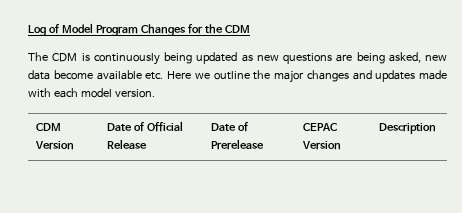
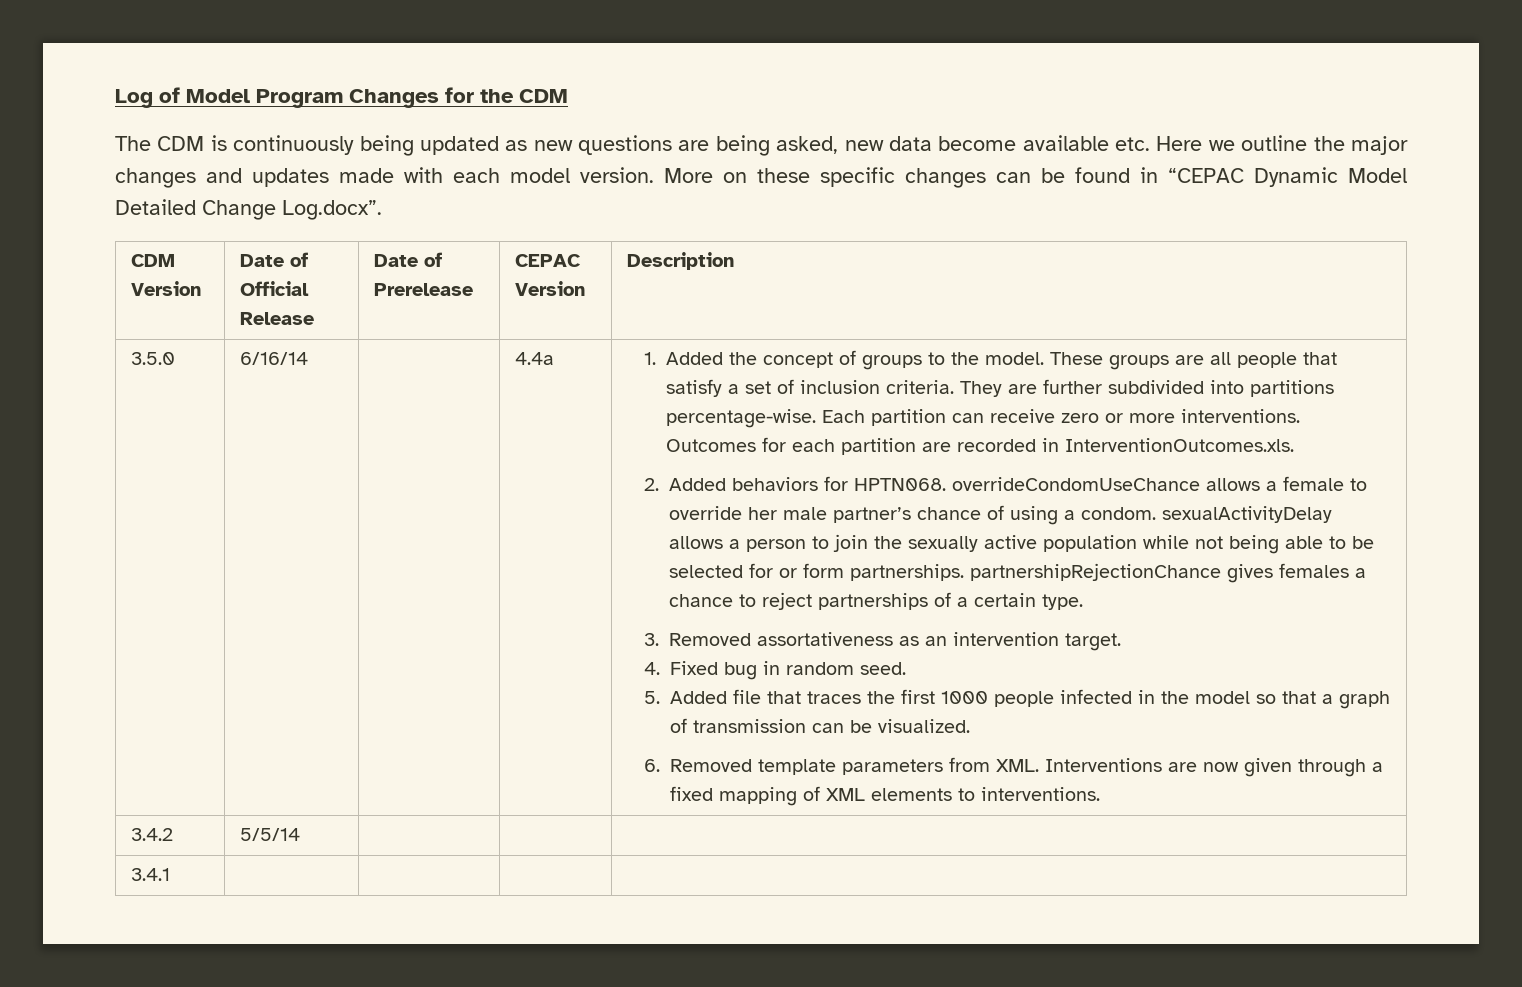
(155, 93) none -> [664,167,1407,188] [115,199,382,220] More on these specific changes can be found in “CEPAC Dynamic Model Detailed Change Log.docx”.
(437, 128) none -> [130,352,175,365] [239,352,308,365] [514,352,554,365] [643,350,1337,370] [665,379,1334,397] [665,409,1300,428] [665,437,1294,455] [643,476,1367,491] [668,505,1332,525] [668,534,1374,554] [668,563,1366,583] [668,592,1083,610] [643,632,1121,651] [643,661,906,680] [643,689,1390,709] [669,718,970,733] [643,757,1383,777] [669,786,1100,806] [130,828,173,841] [239,828,300,841] [130,868,170,881] // 3.5.0 | 6/16/14 | | 4.4a | 1. Added the concept of groups to the model. These groups are all people that satisfy a set of inclusion criteria. They are further subdivided into partitions percentage-wise. Each partition can receive zero or more interventions. Outcomes for each partition are recorded in InterventionOutcomes.xls. // 2. Added behaviors for HPTN068. overrideCondomUseChance allows a female to override her male partner’s chance of using a condom. sexualActivityDelay allows a person to join the sexually active population while not being able to be selected for or form partnerships. partnershipRejectionChance gives females a chance to reject partnerships of a certain type. // 3. Removed assortativeness as an intervention target. // 4. Fixed bug in random seed. // 5. Added file that traces the first 1000 people infected in the model so that a graph of transmission can be visualized. // 6. Removed template parameters from XML. Interventions are now given through a fixed mapping of XML elements to interventions. // 3.4.2 | 5/5/14 | | | // 3.4.1 | | | |

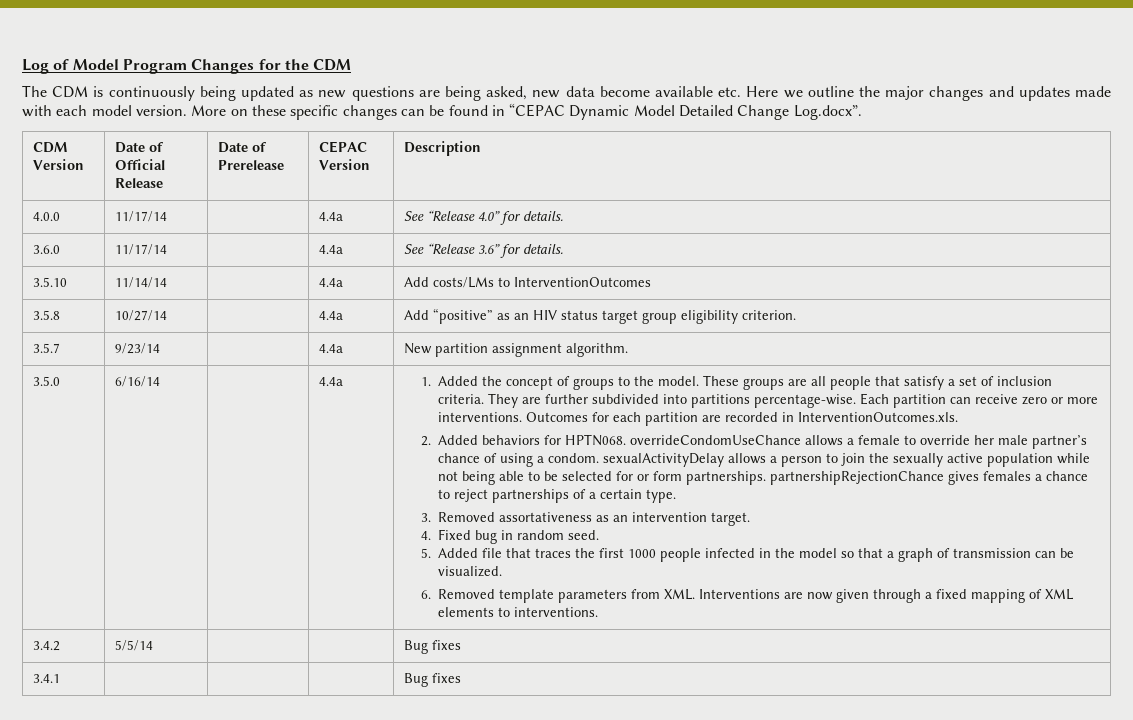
(734, 261) none -> [33,212,61,221] [115,211,168,222] [319,212,344,221] [404,210,564,225] [33,245,61,254] [115,244,168,255] [319,245,344,254] [404,243,564,258] [33,277,68,287] [115,277,168,288] [319,278,344,287] [404,277,652,288] [33,310,61,320] [115,310,168,321] [319,311,344,320] [404,308,797,324] [33,343,61,353] [115,343,161,354] [319,344,344,353] [404,343,629,357] // 4.0.0 | 11/17/14 | | 4.4a | See “Release 4.0” for details. // 3.6.0 | 11/17/14 | | 4.4a | See “Release 3.6” for details. // 3.5.10 | 11/14/14 | | 4.4a | Add costs/LMs to InterventionOutcomes // 3.5.8 | 10/27/14 | | 4.4a | Add “positive” as an HIV status target group eligibility criterion. // 3.5.7 | 9/23/14 | | 4.4a | New partition assignment algorithm.
(300, 834) none -> [404,640,462,654] Bug fixes
(170, 874) none -> [404,673,462,687] Bug fixes

